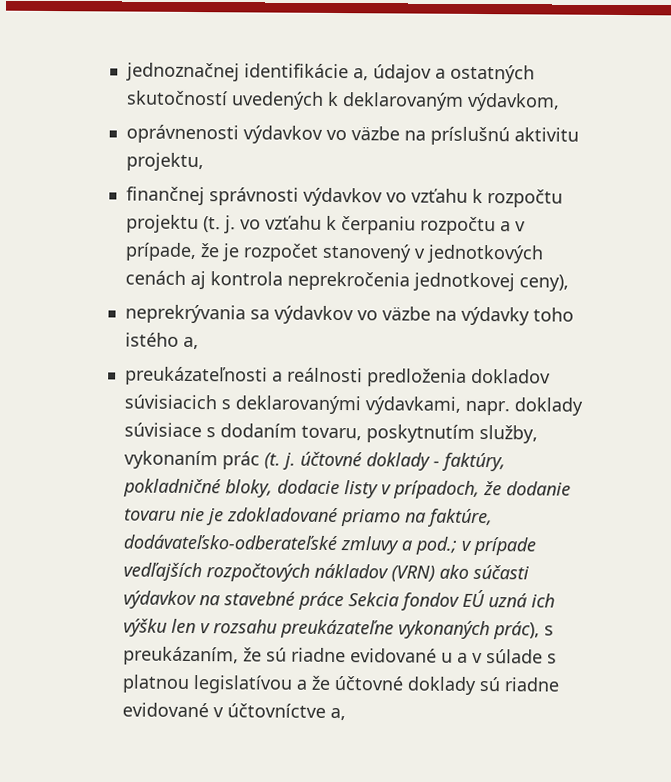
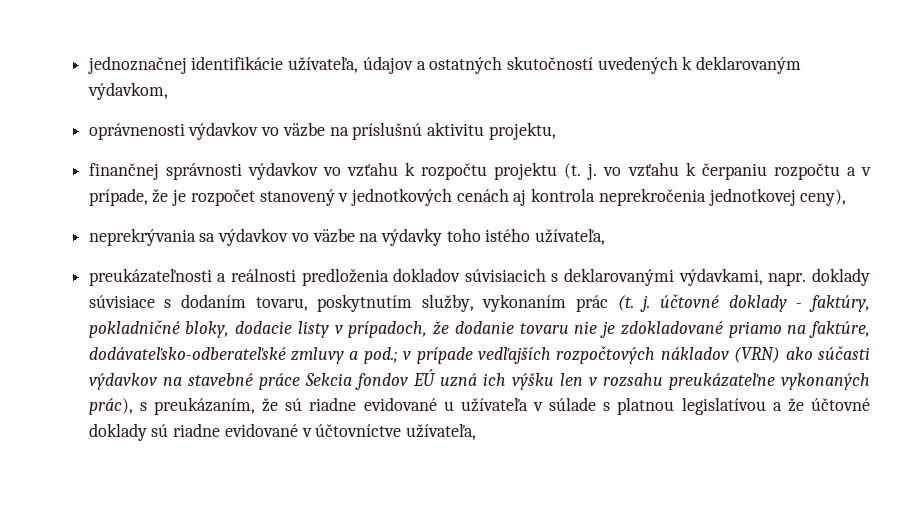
[352,68,369,81] a, -> [288,56,359,73] užívateľa,
[182,336,199,350] a, -> [535,228,606,245] užívateľa,
[456,652,468,663] a -> [460,397,528,412] užívateľa
[329,707,346,721] a, -> [405,423,476,440] užívateľa,

